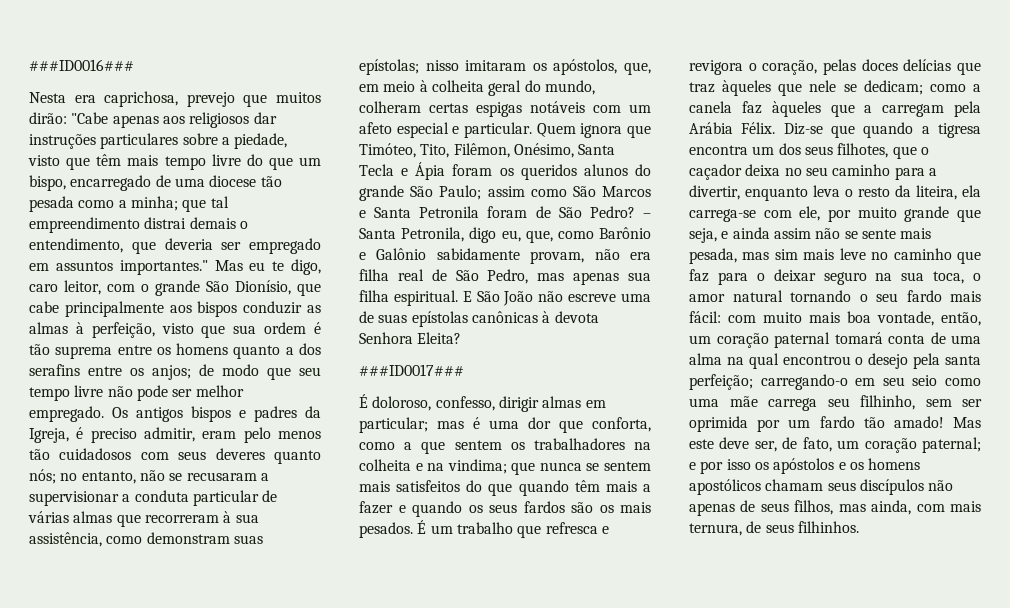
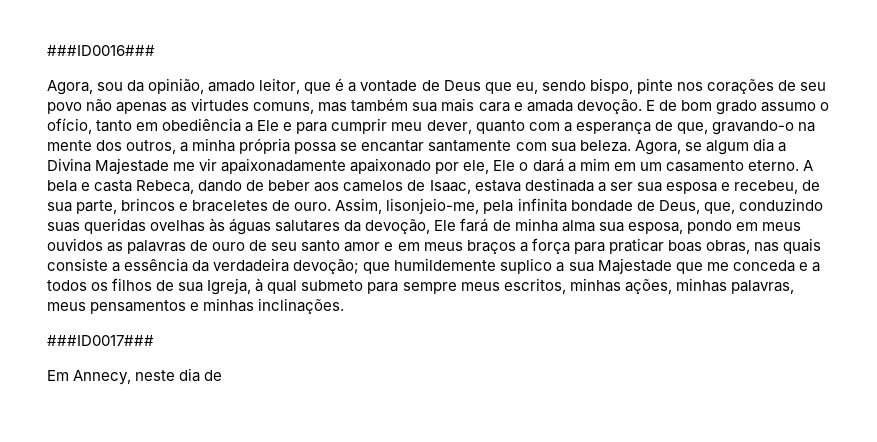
[29,91,321,107] [29,112,277,128] [29,133,288,149] [28,154,321,170] [29,175,282,191] [29,196,229,212] [29,217,248,233] [29,238,321,254] [29,259,321,275] [29,280,321,296] [29,301,321,317] [29,322,321,338] [29,343,321,359] [29,364,321,380] [29,385,244,401] [29,406,321,422] [29,427,321,443] [29,448,321,464] [29,469,269,484] [29,490,278,506] [28,511,259,527] [29,532,263,547] [359,59,651,75] [359,80,595,96] [359,101,651,117] [359,122,651,138] [359,143,616,158] [359,162,651,180] [359,185,651,201] [359,206,651,218] [359,227,651,243] [359,248,651,264] [359,269,651,285] [359,290,651,306] [359,311,599,327] [359,332,462,344] [359,364,464,376] [359,394,606,412] [359,417,651,433] [359,438,651,454] [359,459,651,475] [359,480,651,496] [359,501,651,517] [359,520,609,538] [689,59,981,75] [689,80,981,96] [689,101,981,117] [689,122,981,138] [689,143,929,159] [689,164,937,180] [689,185,981,201] [689,206,981,222] [689,227,932,243] [689,248,981,264] [689,269,981,285] [689,290,981,302] [689,311,981,326] [689,332,981,348] [689,353,981,369] [689,374,981,390] [689,395,982,411] [689,416,981,432] [689,437,981,453] [689,458,921,474] [689,479,954,495] [689,500,981,516] [689,521,859,536] Nesta era caprichosa, prevejo que muitos dirão: "Cabe apenas aos religiosos dar instruções particulares sobre a piedade, visto que têm mais tempo livre do que um bispo, encarregado de uma diocese tão pesada como a minha; que tal empreendimento distrai demais o entendimento, que deveria ser empregado em assuntos importantes." Mas eu te digo, caro leitor, com o grande São Dionísio, que cabe principalmente aos bispos conduzir as almas à perfeição, visto que sua ordem é tão suprema entre os homens quanto a dos serafins entre os anjos; de modo que seu tempo livre não pode ser melhor empregado. Os antigos bispos e padres da Igreja, é preciso admitir, eram pelo menos tão cuidadosos com seus deveres quanto nós; no entanto, não se recusaram a supervisionar a conduta particular de várias almas que recorreram à sua assistência, como demonstram suas epístolas; nisso imitaram os apóstolos, que, em meio à colheita geral do mundo, colheram certas espigas notáveis com um afeto especial e particular. Quem ignora que Timóteo, Tito, Filêmon, Onésimo, Santa Tecla e Ápia foram os queridos alunos do grande São Paulo; assim como São Marcos e Santa Petronila foram de São Pedro? – Santa Petronila, digo eu, que, como Barônio e Galônio sabidamente provam, não era filha real de São Pedro, mas apenas sua filha espiritual. E São João não escreve uma de suas epístolas canônicas à devota Senhora Eleita? // ###ID0017### // É doloroso, confesso, dirigir almas em particular; mas é uma dor que conforta, como a que sentem os trabalhadores na colheita e na vindima; que nunca se sentem mais satisfeitos do que quando têm mais a fazer e quando os seus fardos são os mais pesados. É um trabalho que refresca e revigora o coração, pelas doces delícias que traz àqueles que nele se dedicam; como a canela faz àqueles que a carregam pela Arábia Félix. Diz-se que quando a tigresa encontra um dos seus filhotes, que o caçador deixa no seu caminho para a divertir, enquanto leva o resto da liteira, ela carrega-se com ele, por muito grande que seja, e ainda assim não se sente mais pesada, mas sim mais leve no caminho que faz para o deixar seguro na sua toca, o amor natural tornando o seu fardo mais fácil: com muito mais boa vontade, então, um coração paternal tomará conta de uma alma na qual encontrou o desejo pela santa perfeição; carregando-o em seu seio como uma mãe carrega seu filhinho, sem ser oprimida por um fardo tão amado! Mas este deve ser, de fato, um coração paternal; e por isso os apóstolos e os homens apostólicos chamam seus discípulos não apenas de seus filhos, mas ainda, com mais ternura, de seus filhinhos. -> [47,78,826,95] [47,98,829,115] [47,118,815,135] [47,138,786,155] [47,158,813,174] [47,178,820,194] [47,198,823,214] [47,218,801,235] [47,238,821,254] [47,258,820,274] [47,278,794,295] [47,298,345,314] [47,335,154,346] [47,368,223,385] Agora, sou da opinião, amado leitor, que é a vontade de Deus que eu, sendo bispo, pinte nos corações de seu povo não apenas as virtudes comuns, mas também sua mais cara e amada devoção. E de bom grado assumo o ofício, tanto em obediência a Ele e para cumprir meu dever, quanto com a esperança de que, gravando-o na mente dos outros, a minha própria possa se encantar santamente com sua beleza. Agora, se algum dia a Divina Majestade me vir apaixonadamente apaixonado por ele, Ele o dará a mim em um casamento eterno. A bela e casta Rebeca, dando de beber aos camelos de Isaac, estava destinada a ser sua esposa e recebeu, de sua parte, brincos e braceletes de ouro. Assim, lisonjeio-me, pela infinita bondade de Deus, que, conduzindo suas queridas ovelhas às águas salutares da devoção, Ele fará de minha alma sua esposa, pondo em meus ouvidos as palavras de ouro de seu santo amor e em meus braços a força para praticar boas obras, nas quais consiste a essência da verdadeira devoção; que humildemente suplico a sua Majestade que me conceda e a todos os filhos de sua Igreja, à qual submeto para sempre meus escritos, minhas ações, minhas palavras, meus pensamentos e minhas inclinações. // ###ID0017### // Em Annecy, neste dia de

